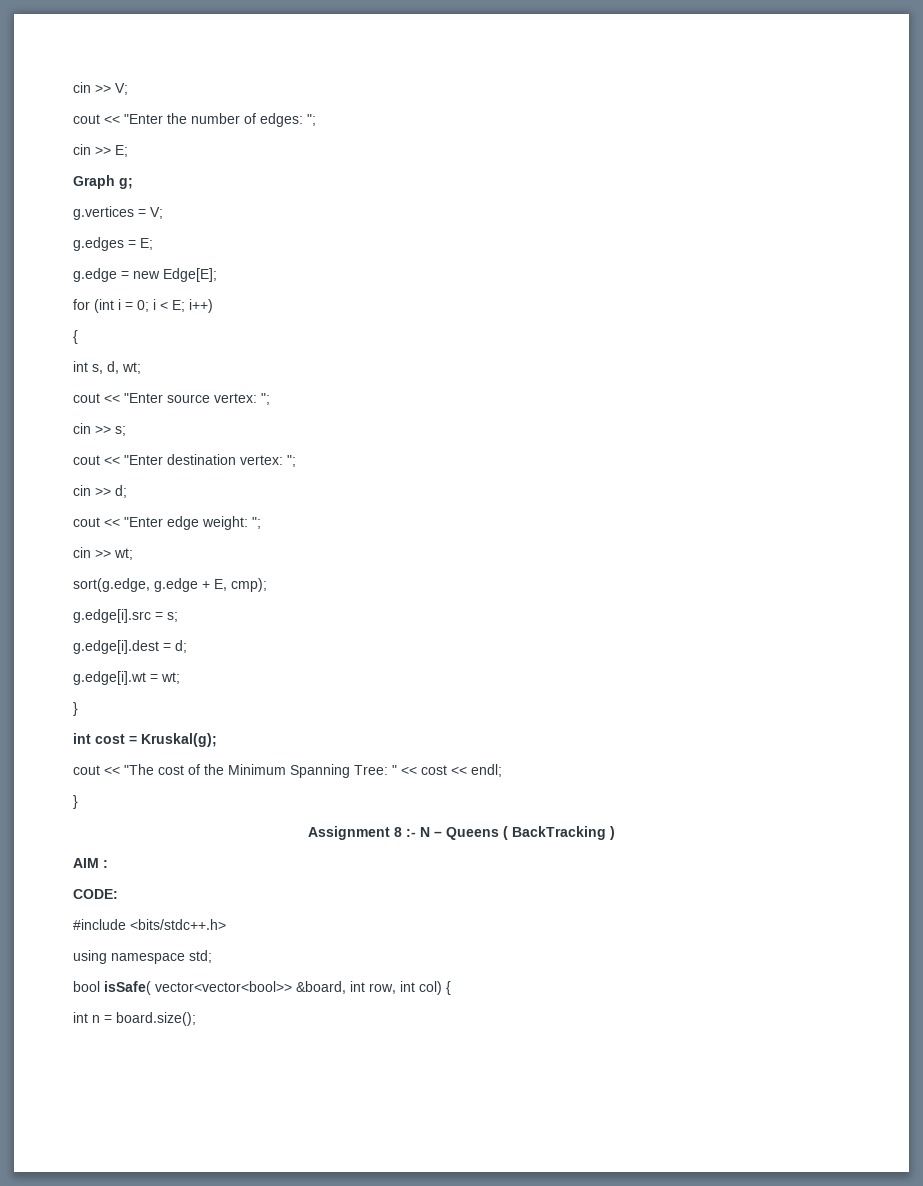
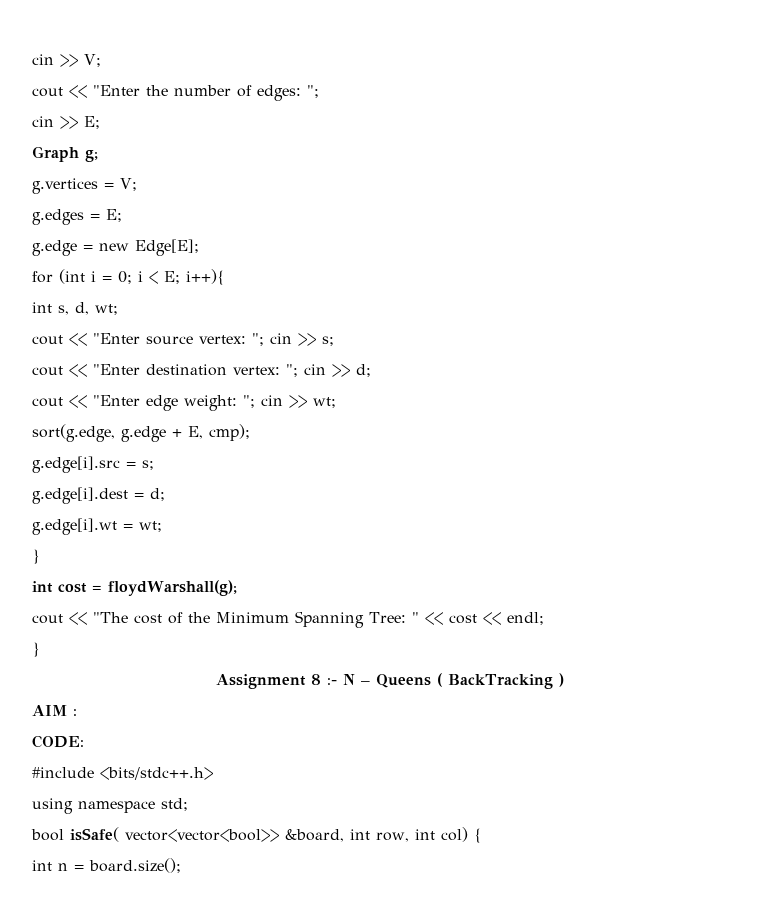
[189,299,213,313] [73,330,78,344] i++) // { -> [186,269,225,285] i++){
(270, 399) // -> (264, 339) none
(296, 461) // -> (298, 370) none
(261, 523) // -> (255, 401) none
[141,733,217,747] Kruskal(g); -> [108,580,237,596] floydWarshall(g);

